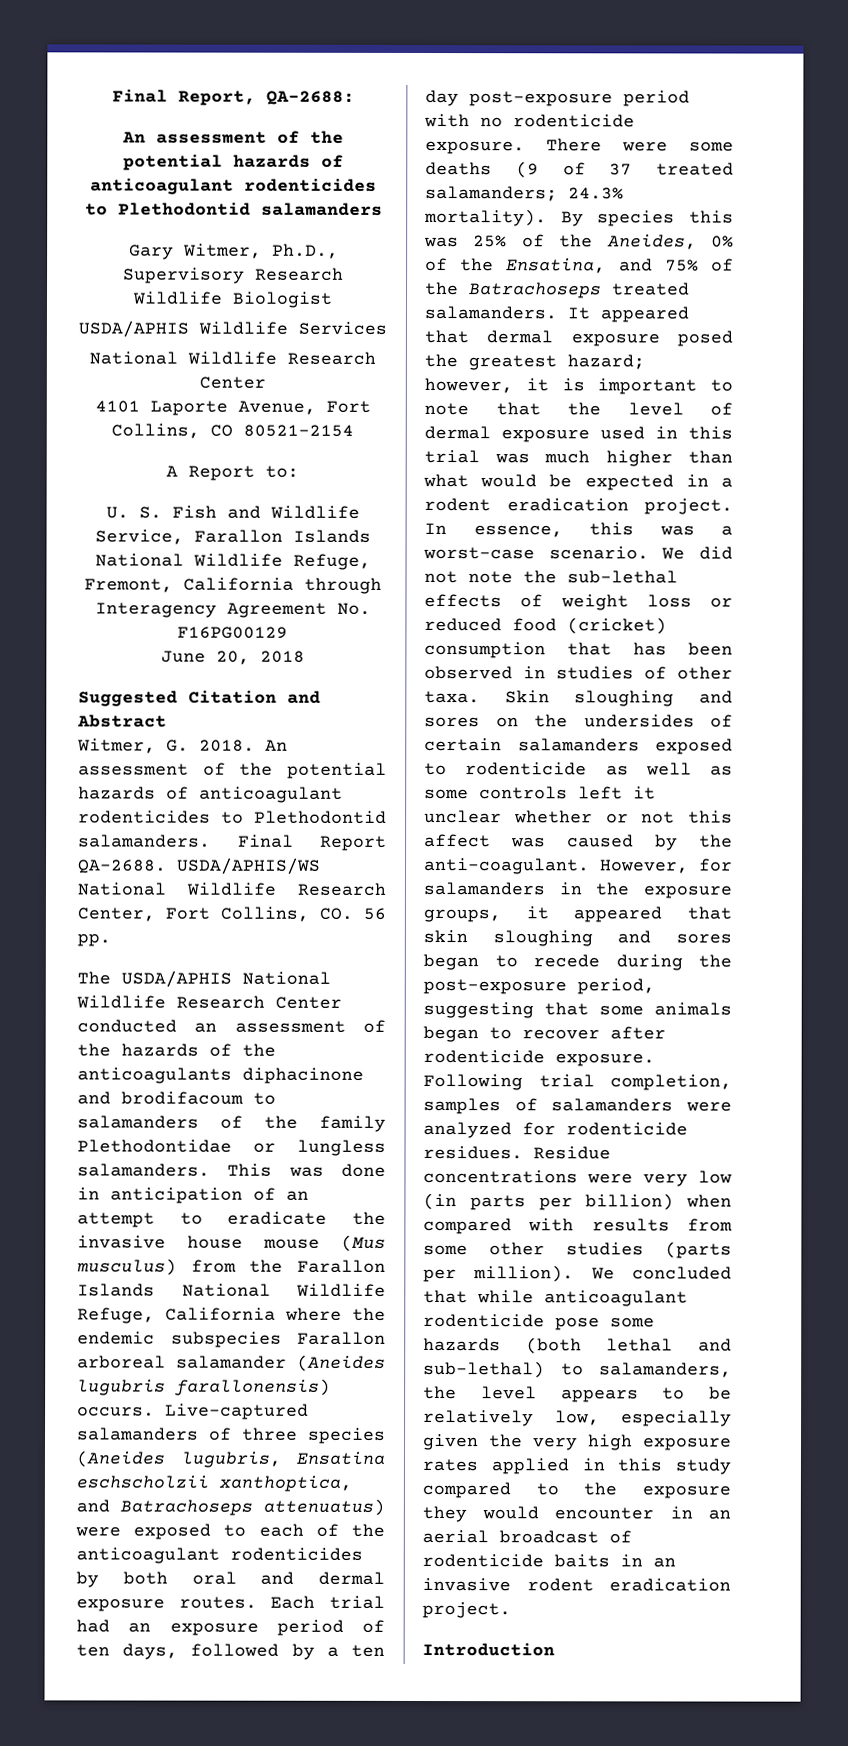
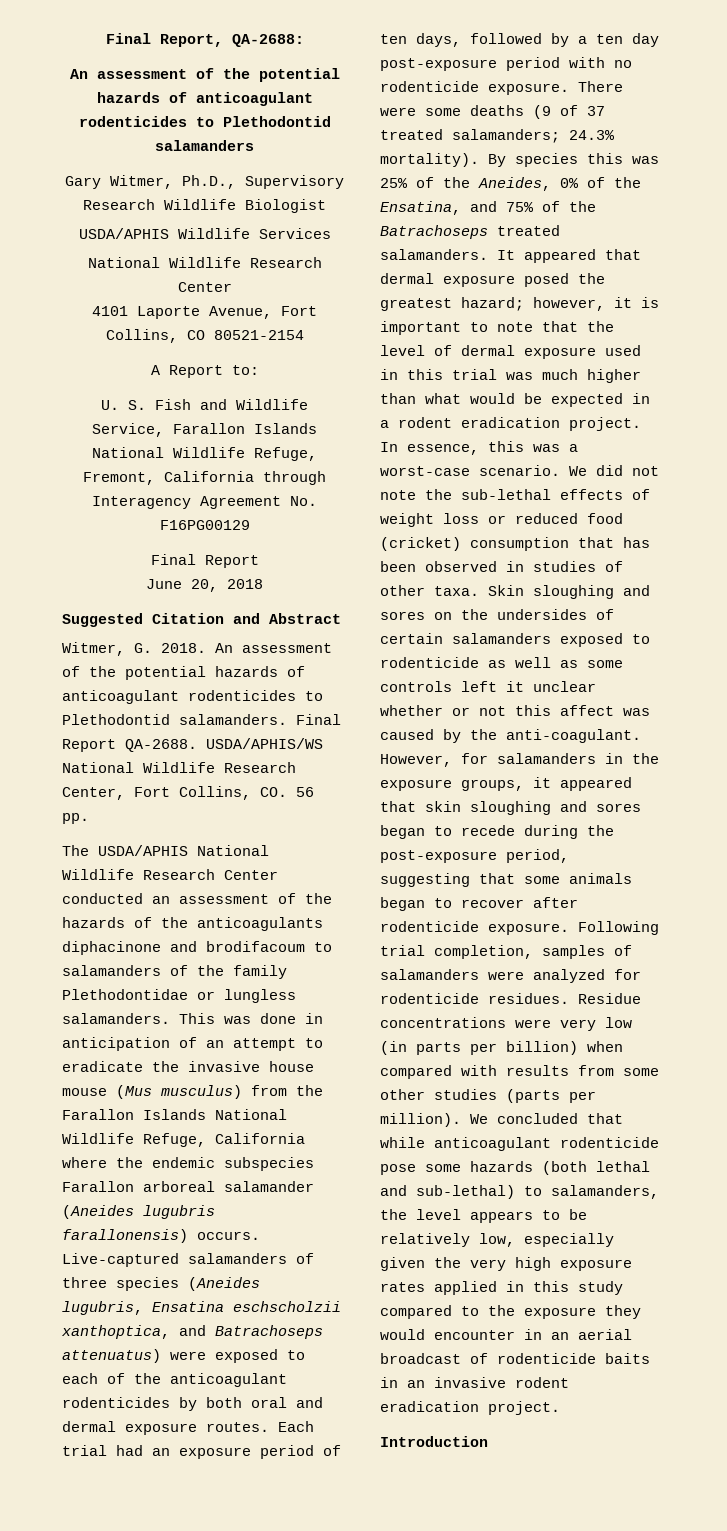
(288, 632) none -> [150,554,259,568] // Final Report

